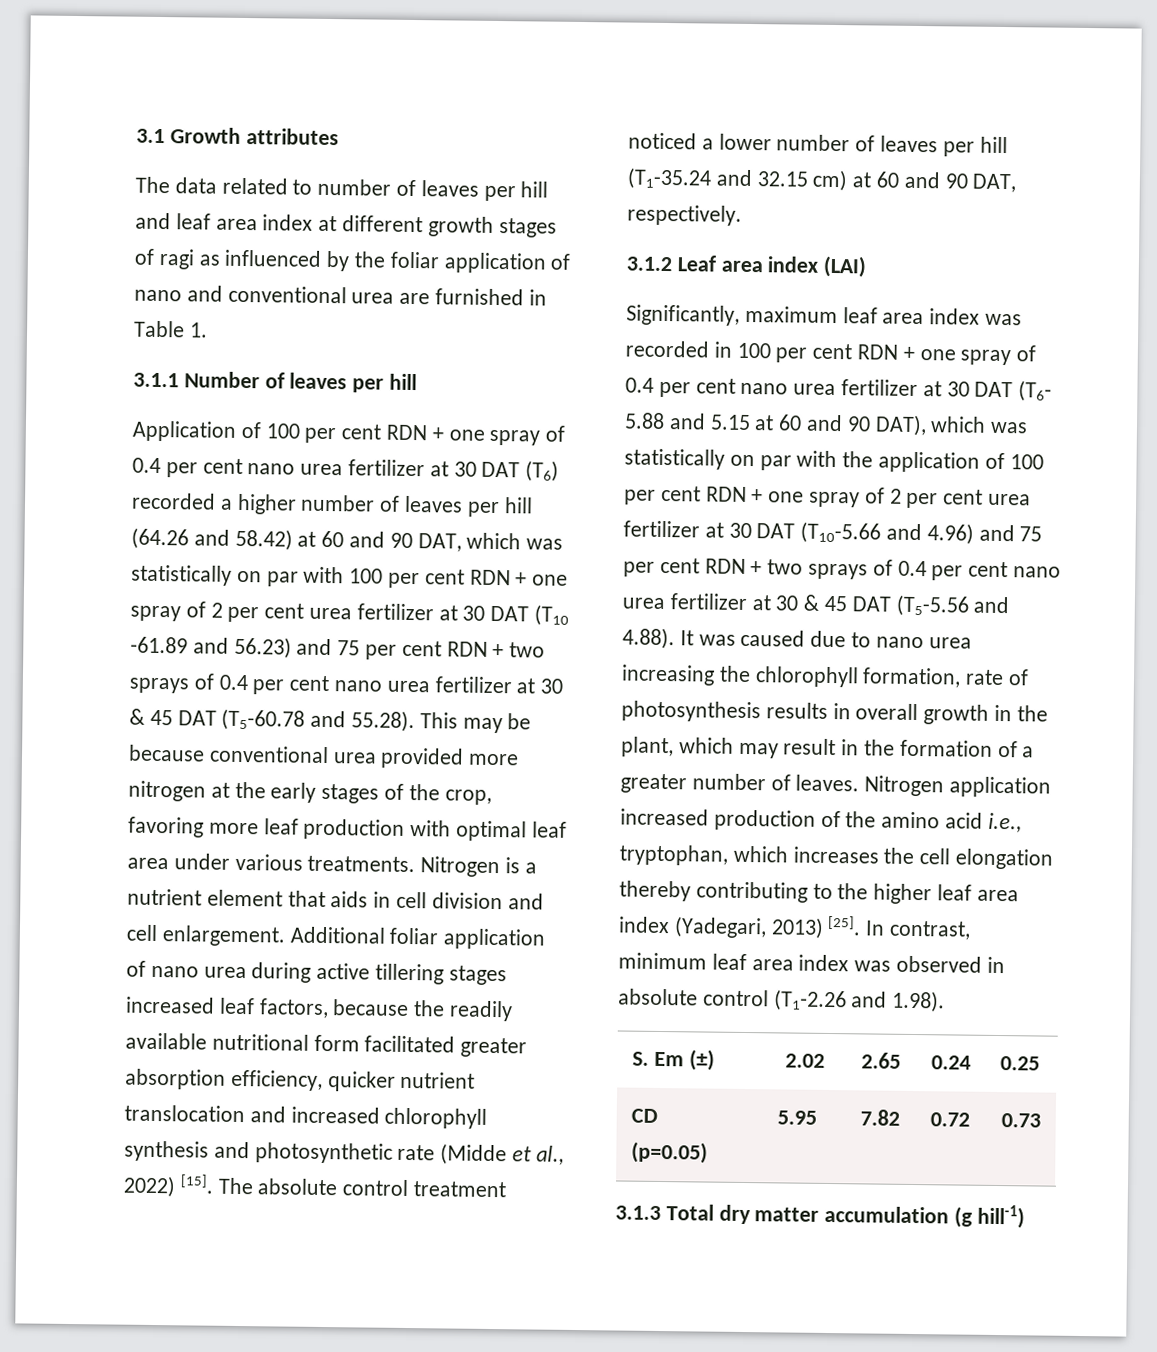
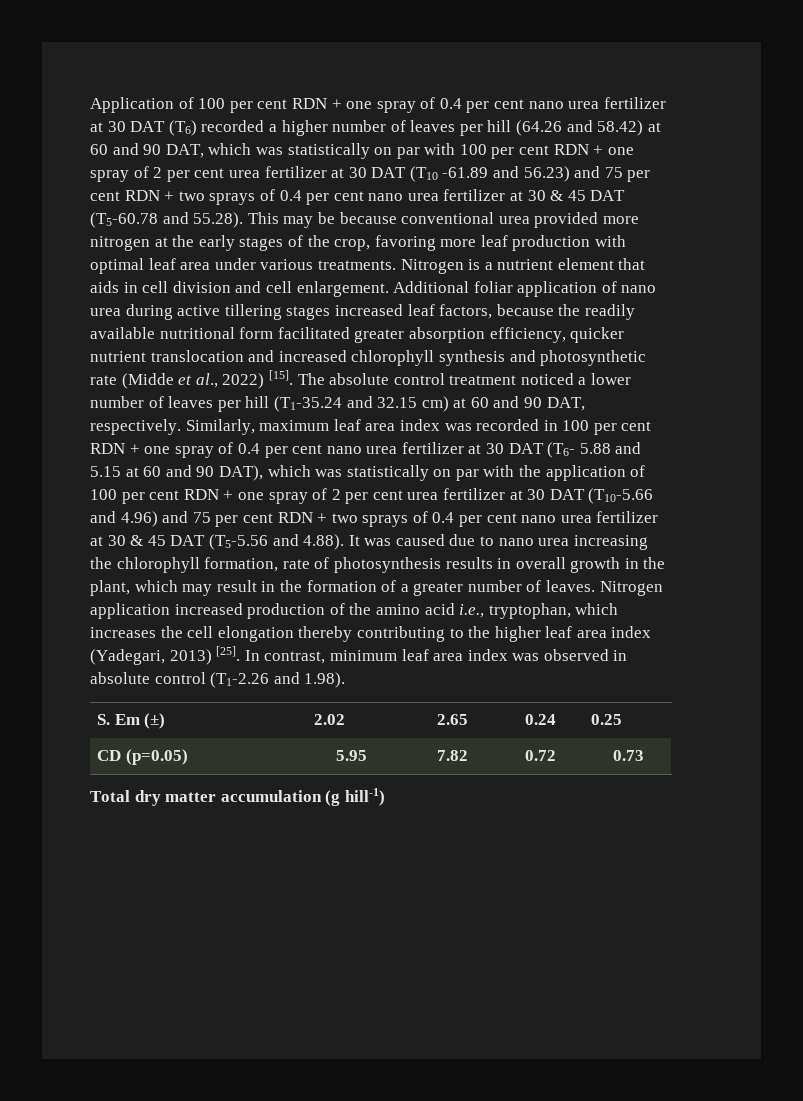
[136,127,339,146] [135,176,549,202] [135,212,557,238] [134,248,572,274] [134,285,547,306] [133,320,208,338] [133,371,418,393] 3.1 Growth attributes // The data related to number of leaves per hill and leaf area index at different growth stages of ragi as influenced by the foliar application of nano and conventional urea are furnished in Table 1. // 3.1.1 Number of leaves per hill // -> (90, 105) none
[626,255,868,278] [626,304,740,326] // 3.1.2 Leaf area index (LAI) // Significantly, -> [185,419,255,435] Similarly,
[615,1205,661,1221] 3.1.3 -> (644, 755) none

